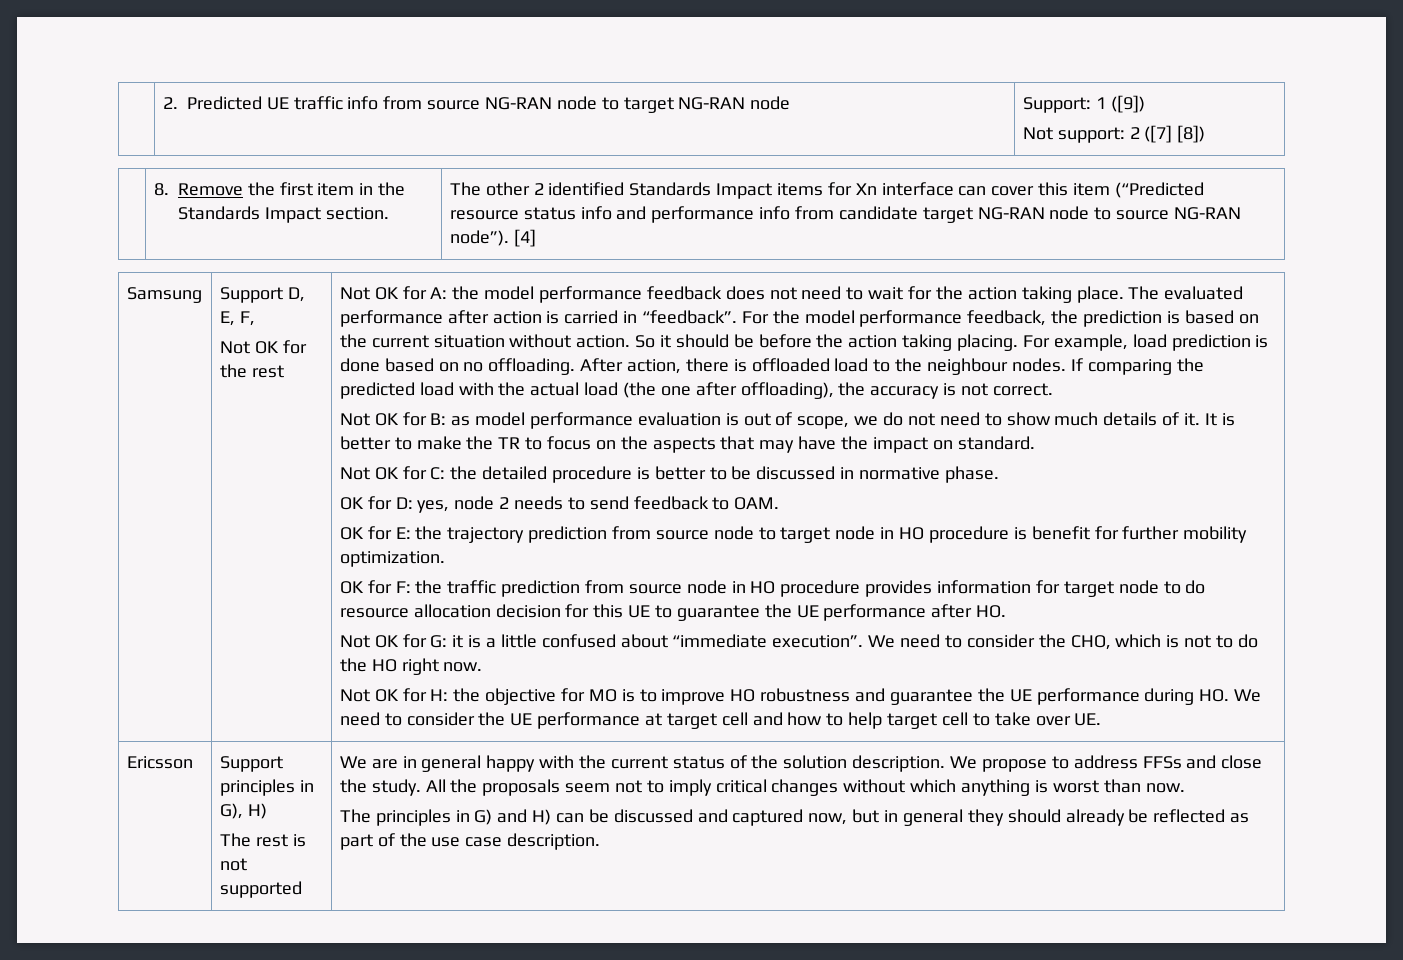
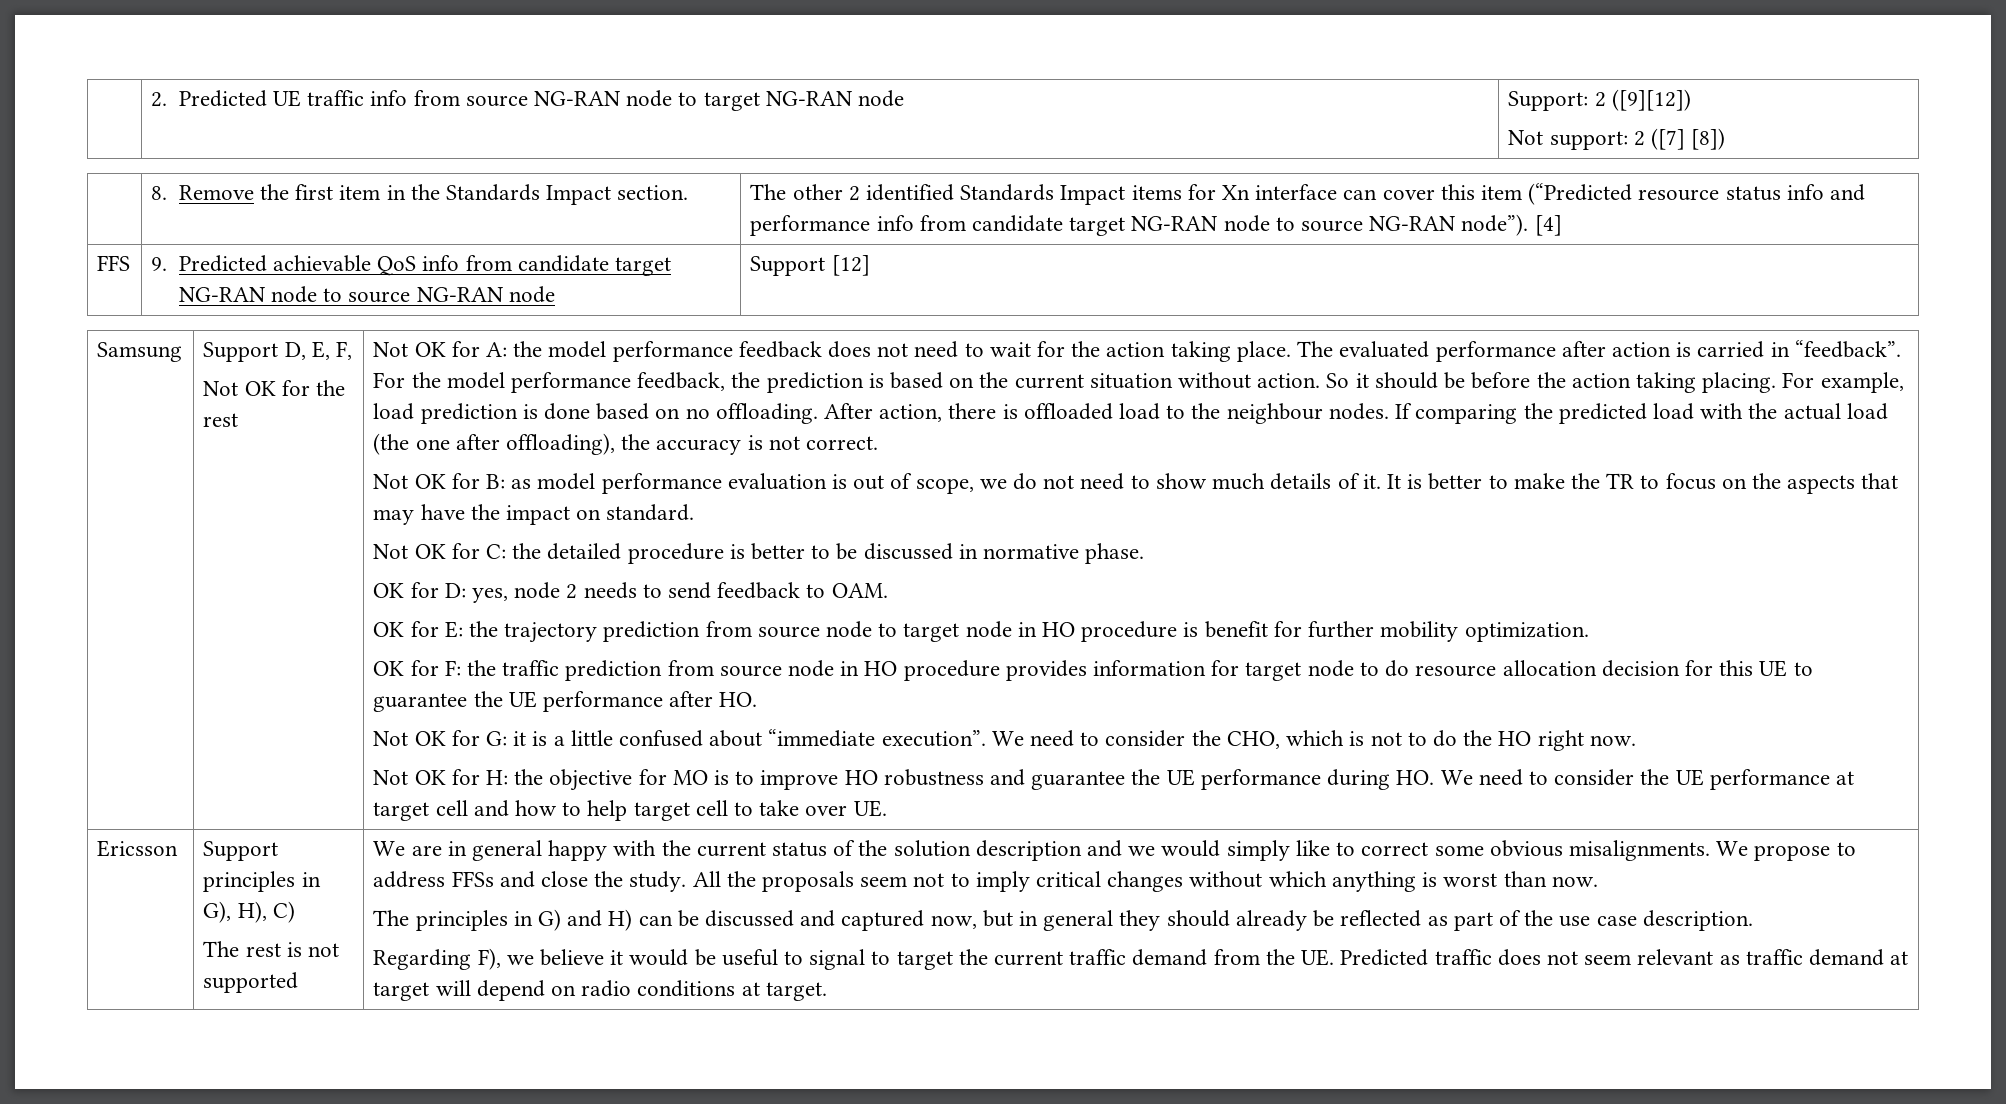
[1095,95,1145,113] 1 ([9]) -> [1594,89,1691,111] 2 ([9][12])
(536, 238) none -> [97,255,131,271] [151,255,672,276] [178,286,555,303] [750,255,870,276] // FFS | 9. Predicted achievable QoS info from candidate target NG-RAN node to source NG-RAN node | Support [12]
[247,803,267,819] H) -> [237,901,295,923] H), C)
[852,755,946,772] description. -> [975,840,1710,861] description and we would simply like to correct some obvious misalignments.
(601, 841) none -> [373,948,1909,970] [373,980,827,1001] // Regarding F), we believe it would be useful to signal to target the current traffic demand from the UE. Predicted traffic does not seem relevant as traffic demand at target will depend on radio conditions at target.

